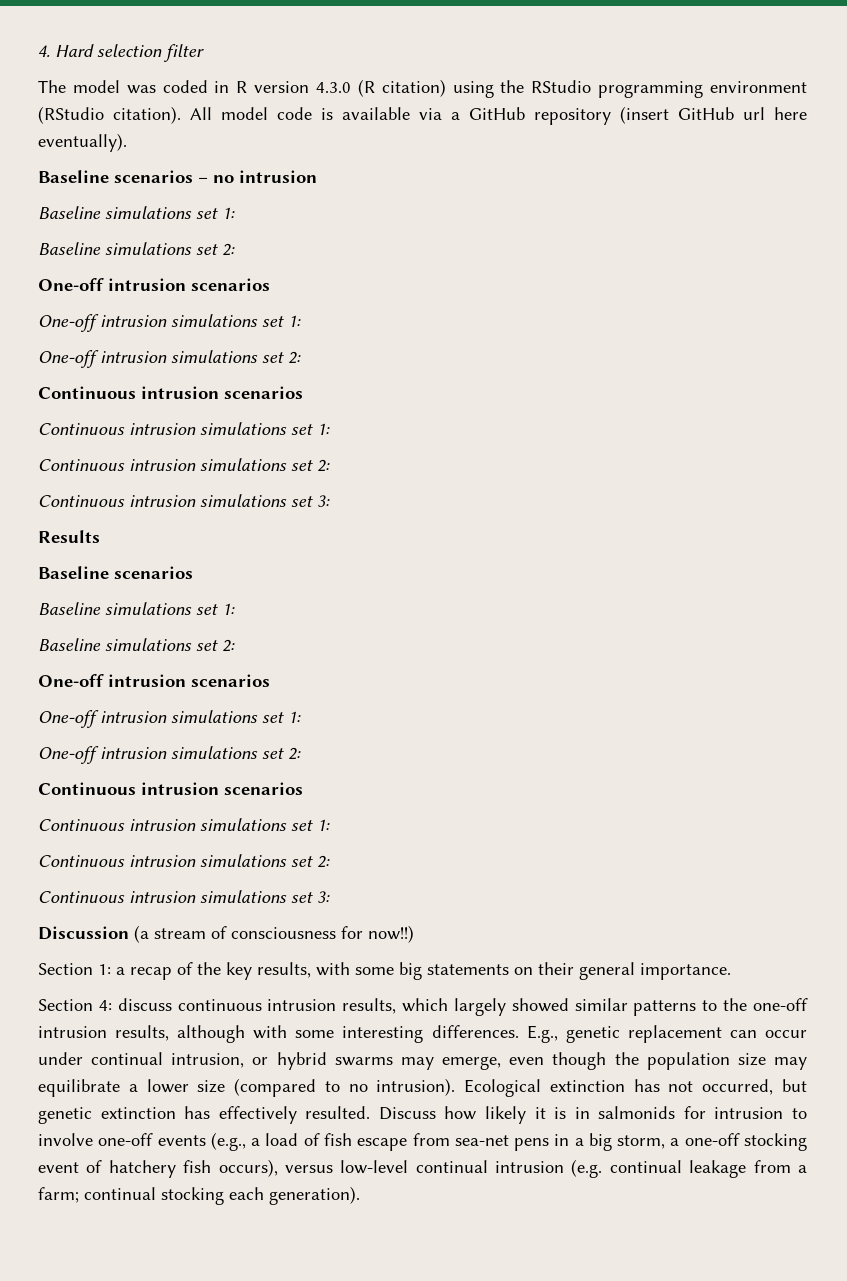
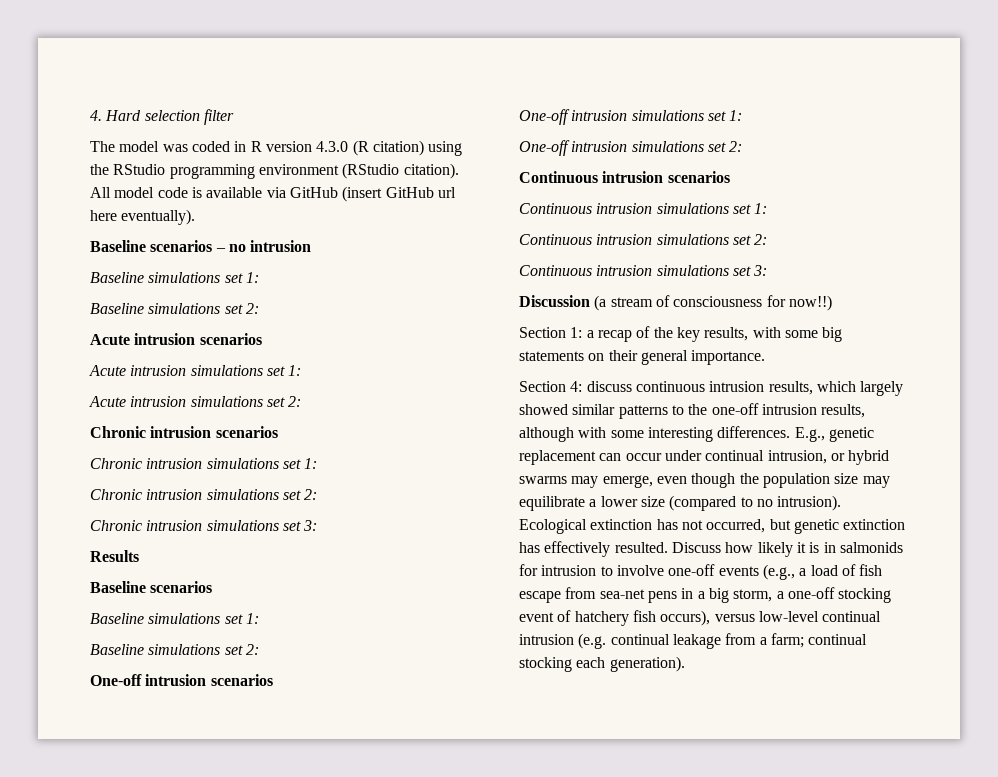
[451,107,611,125] a GitHub repository -> [289,187,338,198] GitHub
[38,278,270,291] [38,314,301,332] [38,350,301,368] [38,386,303,399] [38,422,330,435] [38,458,330,472] [38,495,125,507] One-off intrusion scenarios // One-off intrusion simulations set 1: // One-off intrusion simulations set 2: // Continuous intrusion scenarios // Continuous intrusion simulations set 1: // Continuous intrusion simulations set 2: // Continuous -> [90,333,262,345] [89,365,302,376] [89,396,302,407] [90,426,278,438] [90,458,318,469] [90,489,318,500] [90,520,142,531] Acute intrusion scenarios // Acute intrusion simulations set 1: // Acute intrusion simulations set 2: // Chronic intrusion scenarios // Chronic intrusion simulations set 1: // Chronic intrusion simulations set 2: // Chronic

